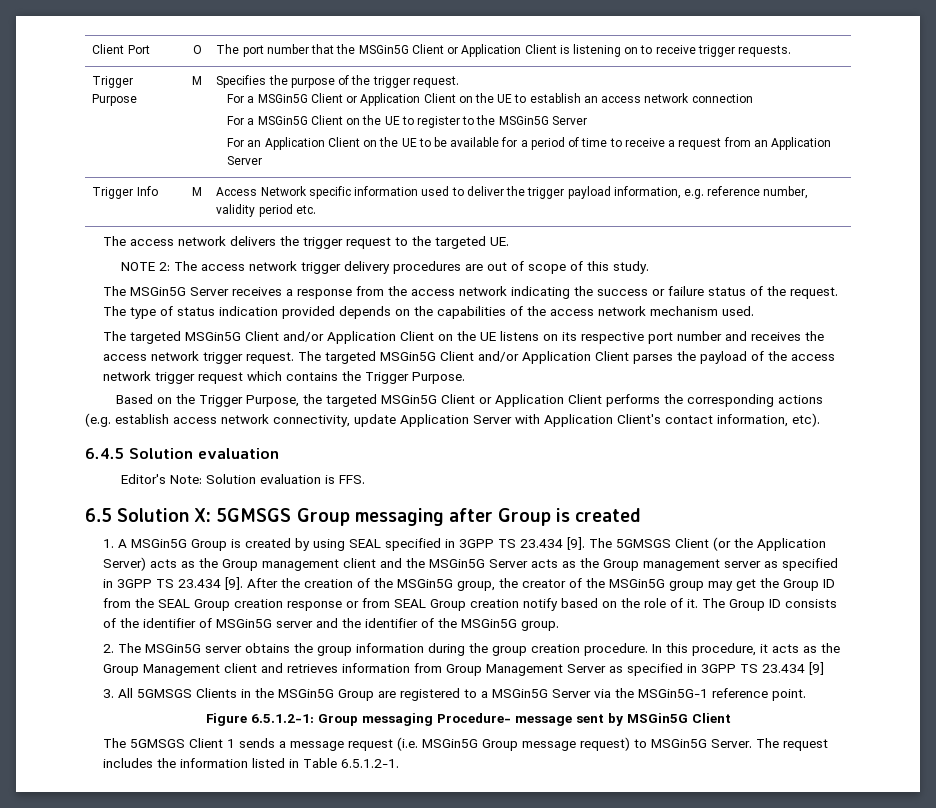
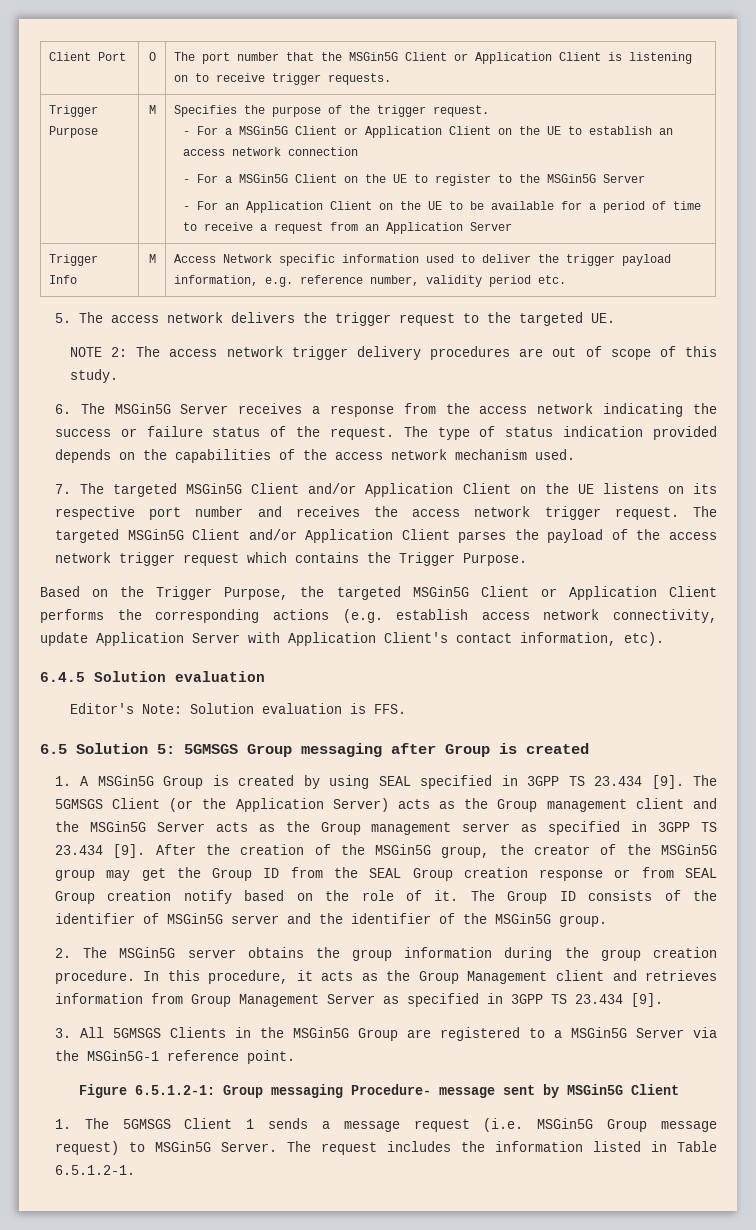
(459, 82) none -> [183,131,191,135] -
(753, 98) none -> [183,179,191,183] -
(587, 120) none -> [183,206,191,210] -
(316, 209) none -> [54,313,71,323] 5.
(649, 267) none -> [54,404,71,414] 6.
(754, 311) none -> [54,484,71,494] 7.
[194,508,212,522] X: -> [157,744,175,754] 5:
[808,662,824,675] [9] -> [630,993,663,1007] [9].
(731, 718) none -> [54,1119,71,1129] 1.

